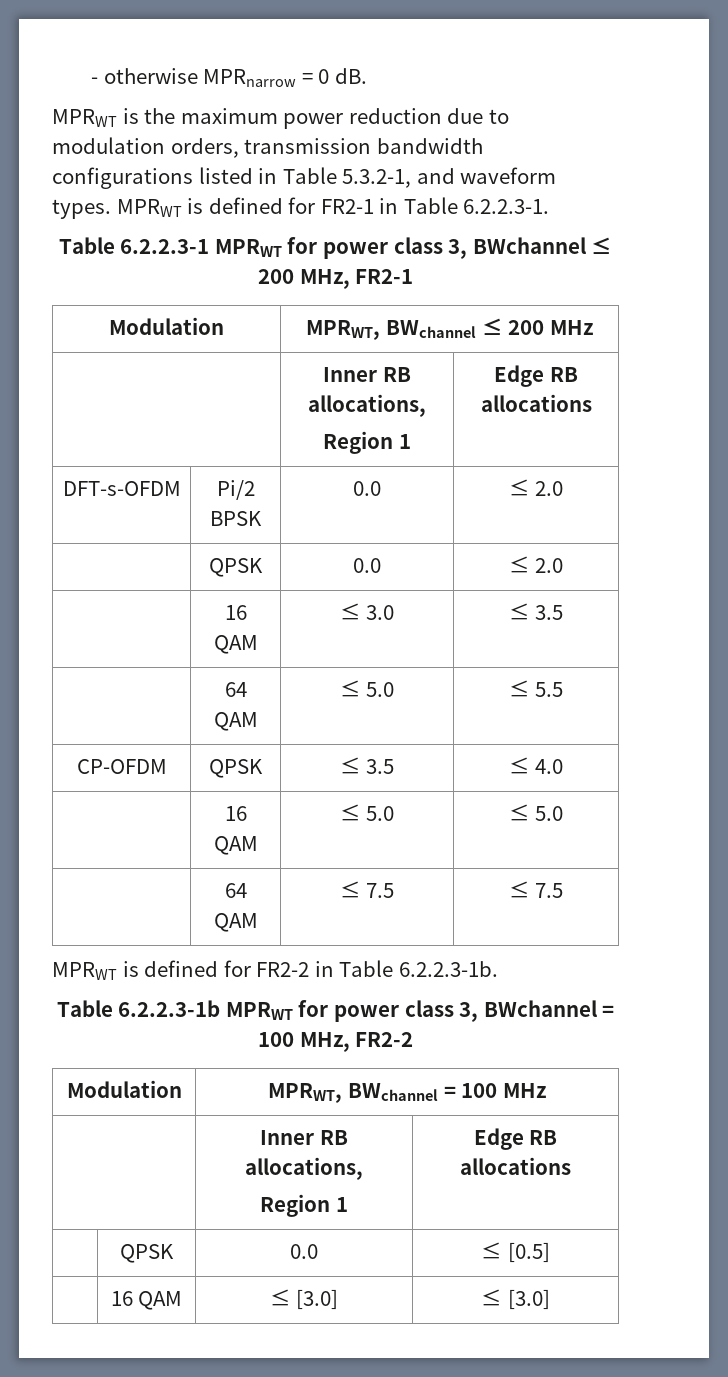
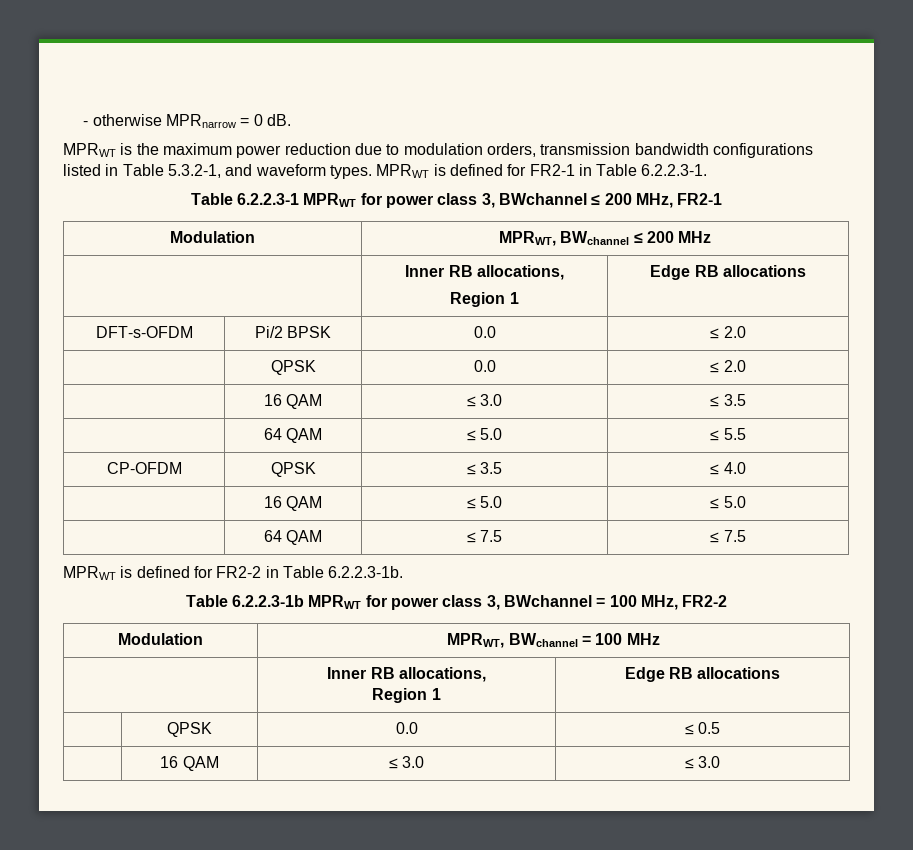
[507,1242,550,1263] [110,1291,183,1310] [269,1289,339,1310] [481,1289,550,1310] [0.5] // | 16 QAM | ≤ [3.0] | ≤ [3.0] -> [698,722,721,734] [160,756,219,771] [388,756,425,769] [684,756,721,769] 0.5 // | 16 QAM | ≤ 3.0 | ≤ 3.0

